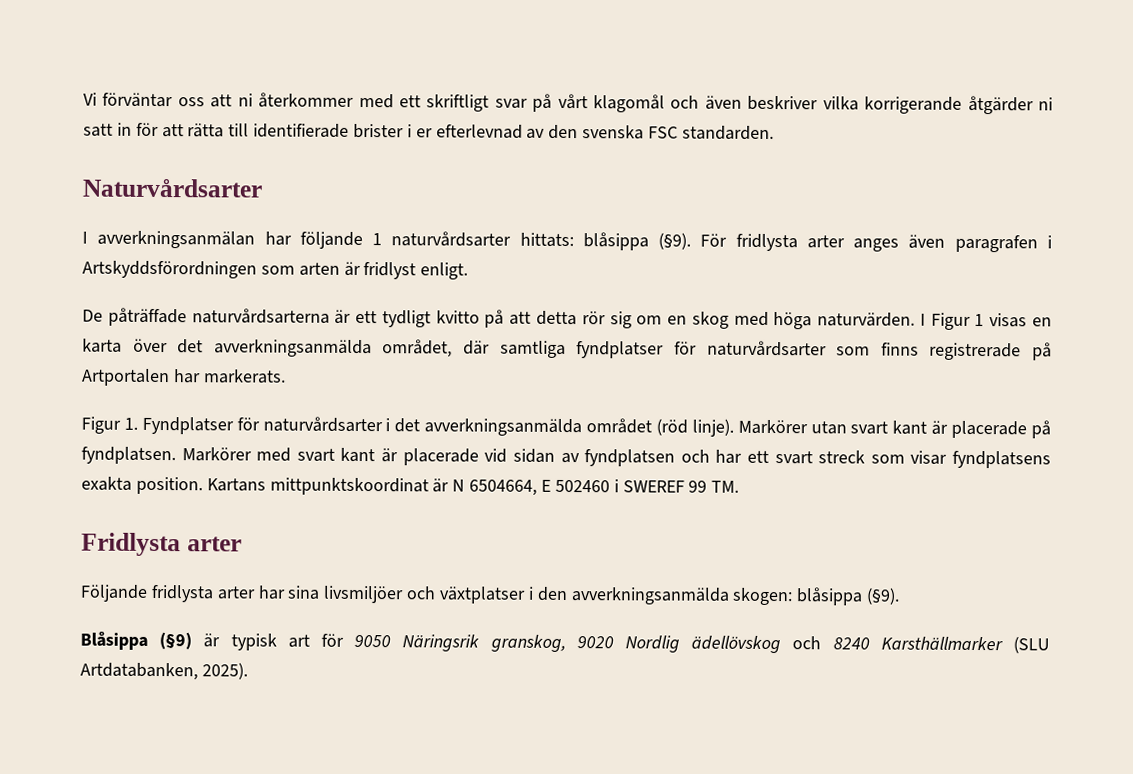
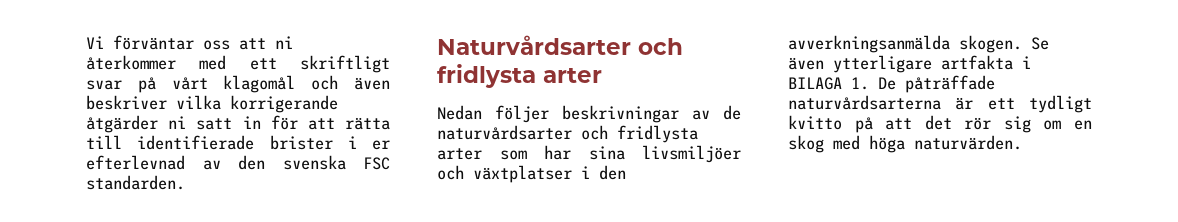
[82,230,1052,253] [82,260,469,280] // I avverkningsanmälan har följande 1 naturvårdsarter hittats: blåsippa (§9). För fridlysta arter anges även paragrafen i Artskyddsförordningen som arten är fridlyst enligt. // -> [638,38,683,55] [437,64,602,88] [437,105,741,123] [437,125,698,143] [437,145,741,163] [437,165,626,183] [788,35,1049,53] [788,55,1031,73] [788,77,869,90] och fridlysta arter // Nedan följer beskrivningar av de naturvårdsarter och fridlysta arter som har sina livsmiljöer och växtplatser i den avverkningsanmälda skogen. Se även ytterligare artfakta i BILAGA 1.
[535,310,577,326] detta -> [924,115,952,130] det
[919,312,1052,330] [82,338,1052,361] [82,368,286,387] [81,416,1051,439] [81,446,1051,469] [81,476,740,496] [81,532,242,557] [80,584,901,606] [80,631,1051,654] [80,662,248,681] I Figur 1 visas en karta över det avverkningsanmälda området, där samtliga fyndplatser för naturvårdsarter som finns registrerade på Artportalen har markerats. // Figur 1. Fyndplatser för naturvårdsarter i det avverkningsanmälda området (röd linje). Markörer utan svart kant är placerade på fyndplatsen. Markörer med svart kant är placerade vid sidan av fyndplatsen och har ett svart streck som visar fyndplatsens exakta position. Kartans mittpunktskoordinat är N 6504664, E 502460 i SWEREF 99 TM. // Fridlysta arter // Följande fridlysta arter har sina livsmiljöer och växtplatser i den avverkningsanmälda skogen: blåsippa (§9). // Blåsippa (§9) är typisk art för 9050 Näringsrik granskog, 9020 Nordlig ädellövskog och 8240 Karsthällmarker (SLU Artdatabanken, 2025). -> (1022, 142) none

